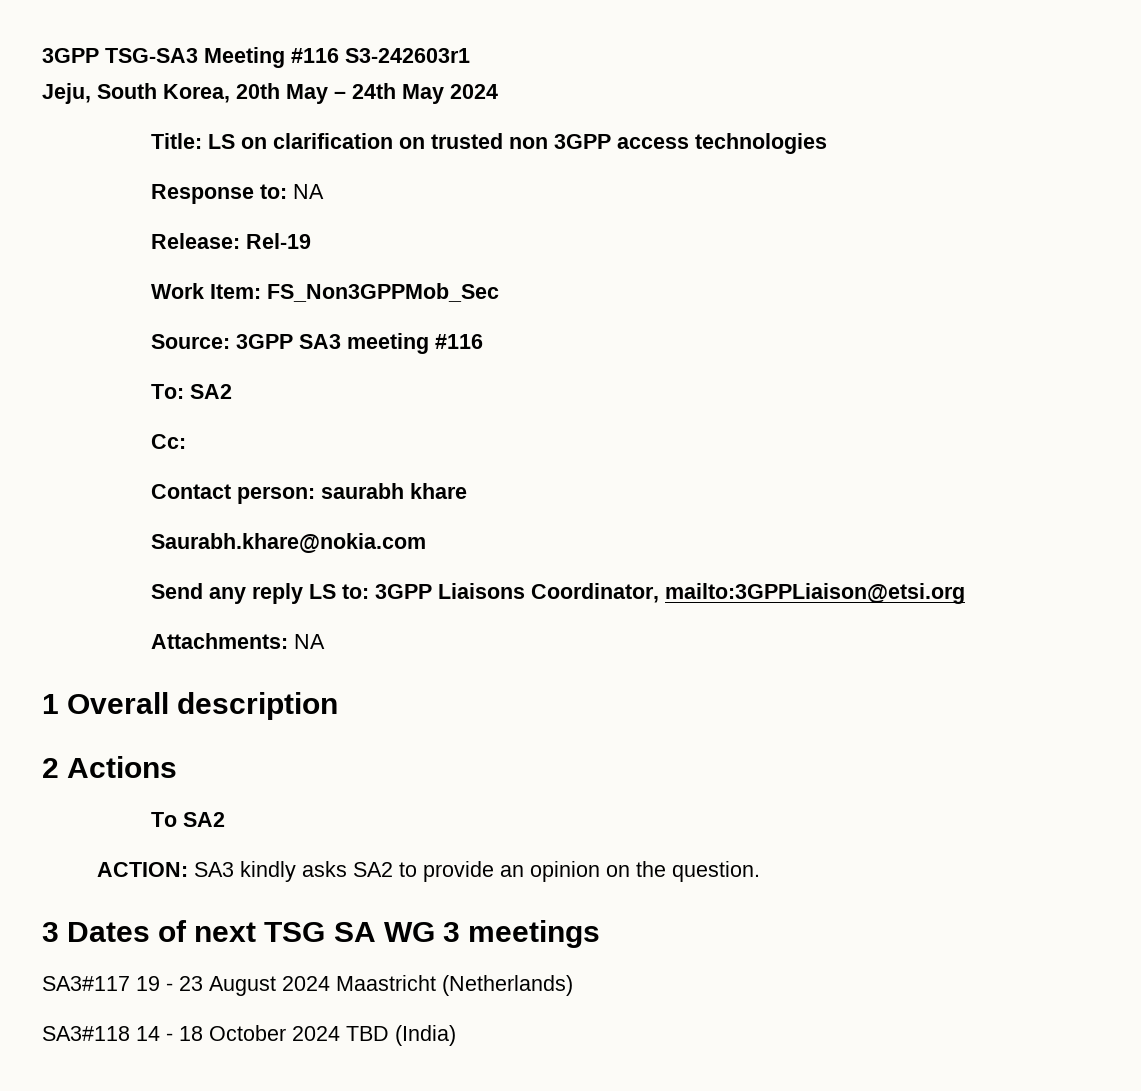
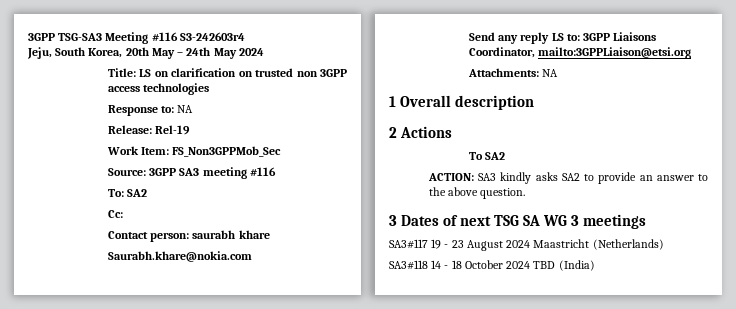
[345,48,470,63] S3-242603r1 -> [179,32,245,41] S3-242603r4
[529,861,666,882] opinion on the -> [656,174,708,181] [428,187,479,196] answer to the above

